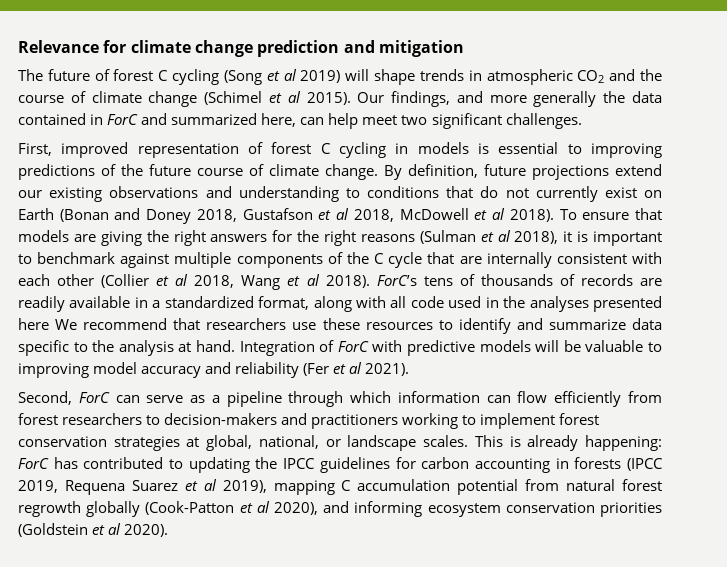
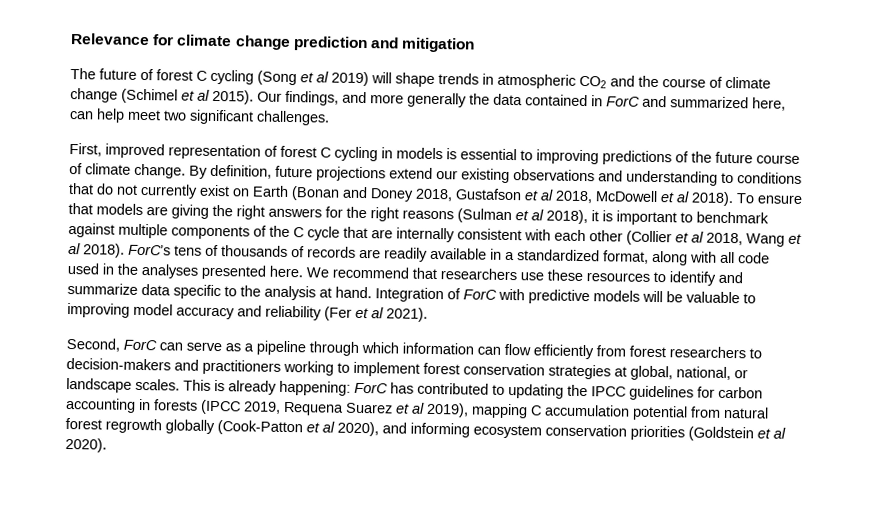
[18,318,49,330] here -> [269,265,303,278] here.

